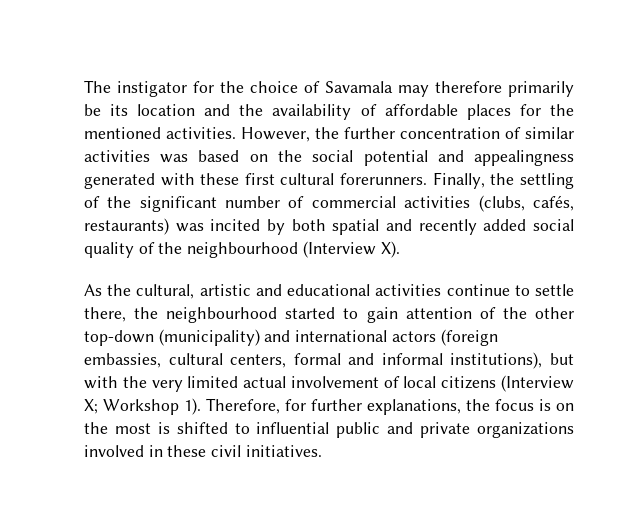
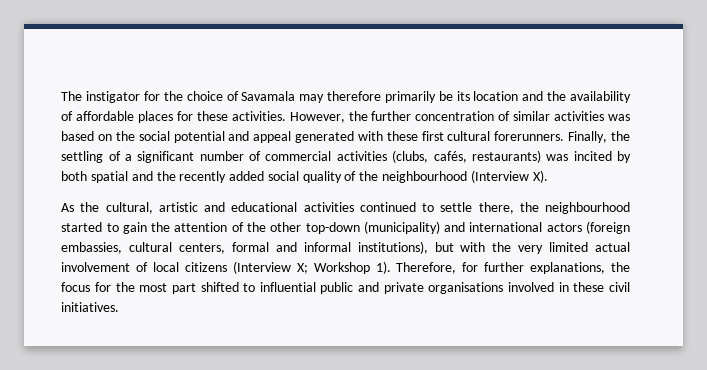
[550,104,574,116] [83,127,161,139] the mentioned -> [196,111,228,121] these
[474,150,574,166] appealingness -> [253,131,292,143] appeal
[107,196,132,208] the -> [124,154,132,161] a
(412, 225) none -> [156,171,176,181] the
[446,284,510,296] continue -> [359,202,416,212] continued
(398, 315) none -> [151,222,171,232] the
[538,399,574,411] is on -> [94,282,111,292] for
[157,422,170,434] is -> [171,283,196,294] part
[477,422,575,438] organizations -> [428,282,504,294] organisations

